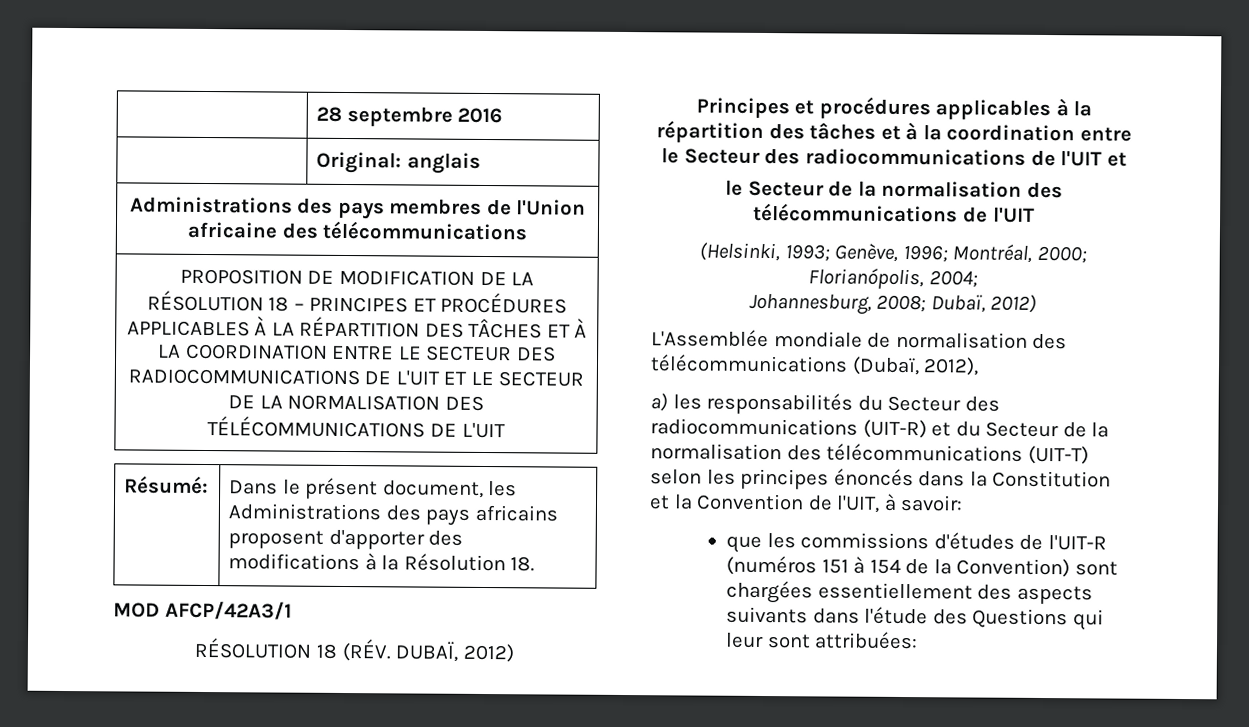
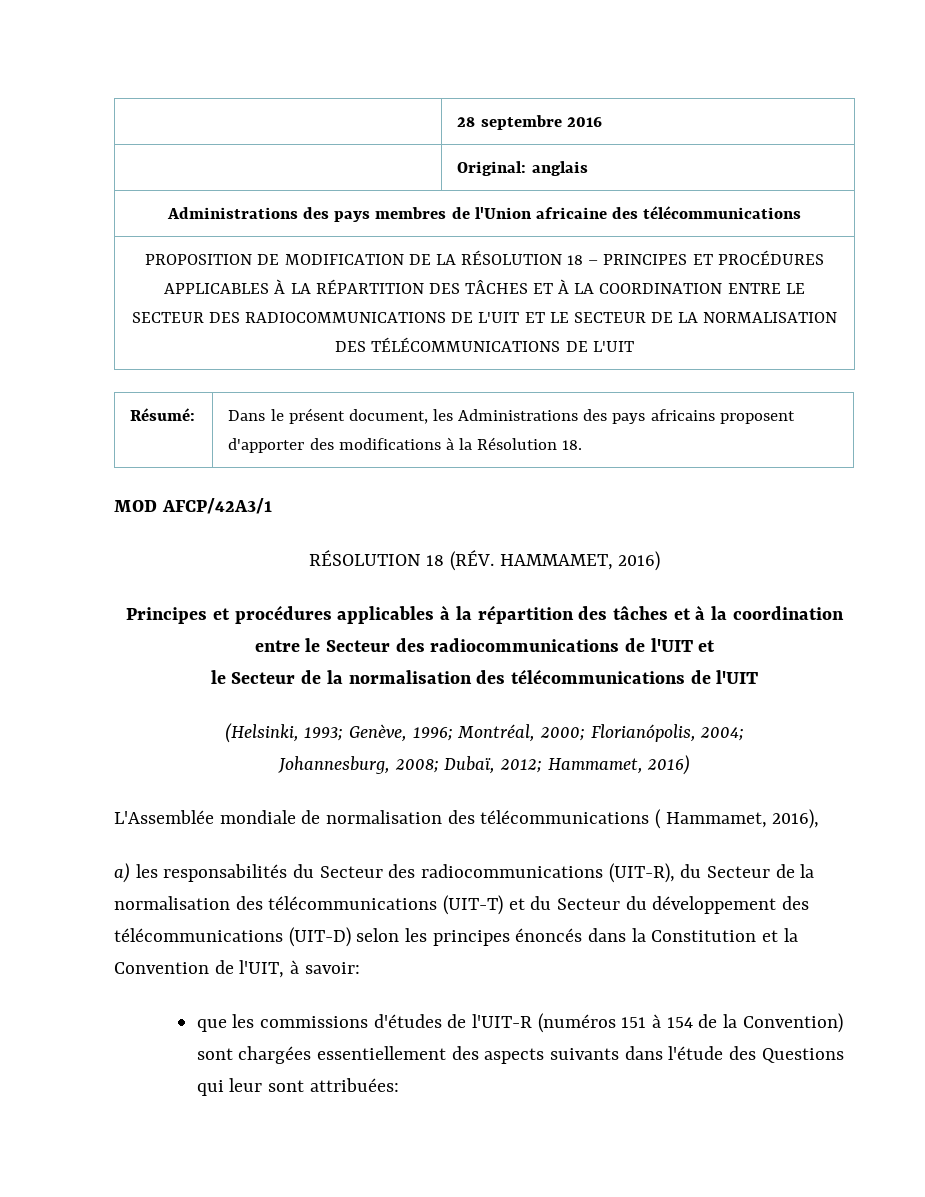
[395,641,514,663] DUBAÏ, 2012) -> [499,551,661,571] HAMMAMET, 2016)
[990,294,1038,313] 2012) -> [499,755,691,775] 2012; Hammamet, 2016)
[851,356,980,376] (Dubaï, 2012), -> [655,809,820,829] ( Hammamet, 2016),
[862,419,952,439] (UIT-R) et -> [608,863,675,883] (UIT-R),
(1089, 455) none -> [508,896,810,914] [114,927,351,947] et du Secteur du développement des télécommunications (UIT-D)

